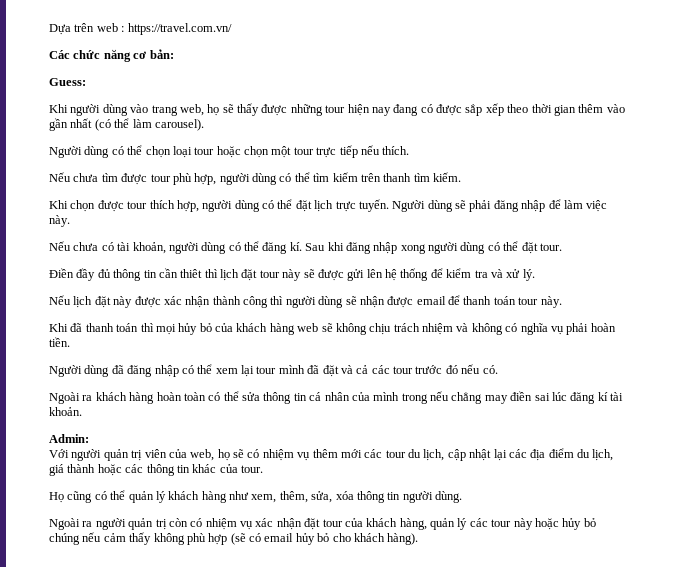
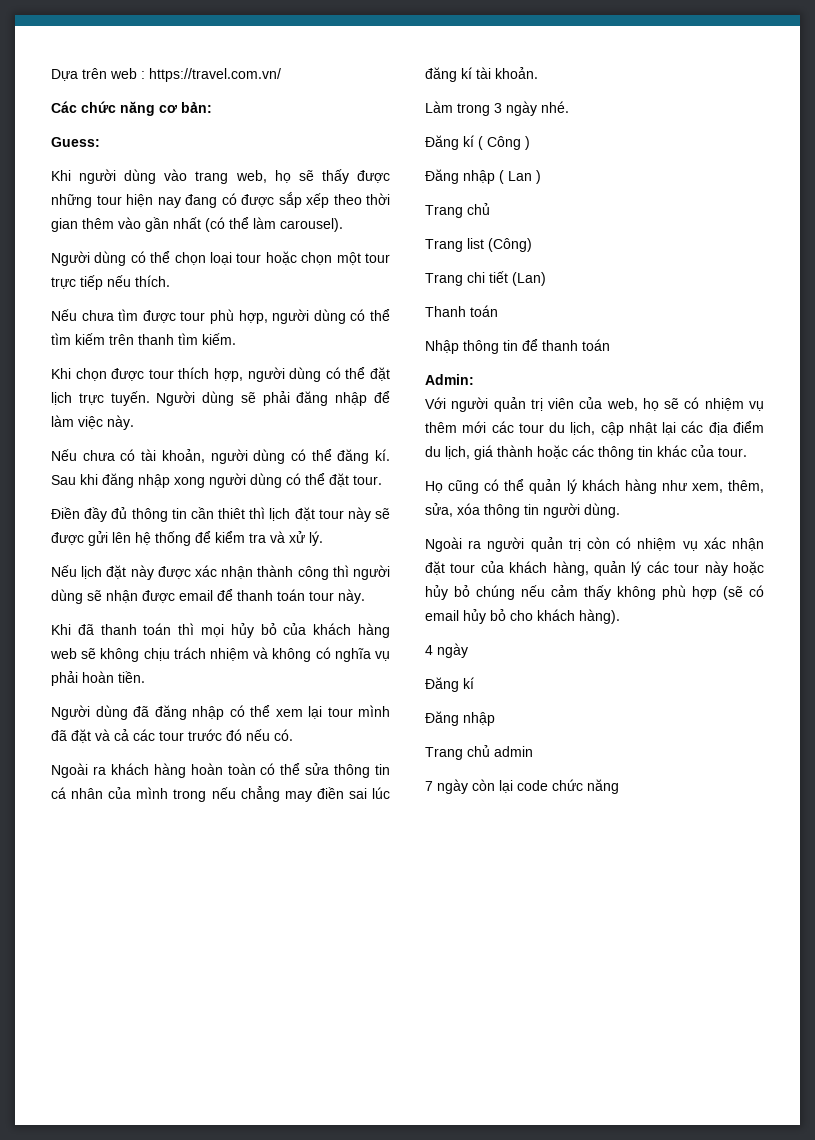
(82, 411) none -> [425,101,569,116] [425,135,530,150] [425,169,541,184] [425,203,490,218] [425,238,532,252] [425,271,546,286] [425,305,498,317] [425,339,610,354] // Làm trong 3 ngày nhé. // Đăng kí ( Công ) // Đăng nhập ( Lan ) // Trang chủ // Trang list (Công) // Trang chi tiết (Lan) // Thanh toán // Nhập thông tin để thanh toán
(419, 539) none -> [425,643,468,658] [425,677,474,692] [425,711,495,726] [425,745,533,760] [425,779,619,794] // 4 ngày // Đăng kí // Đăng nhập // Trang chủ admin // 7 ngày còn lại code chức năng

